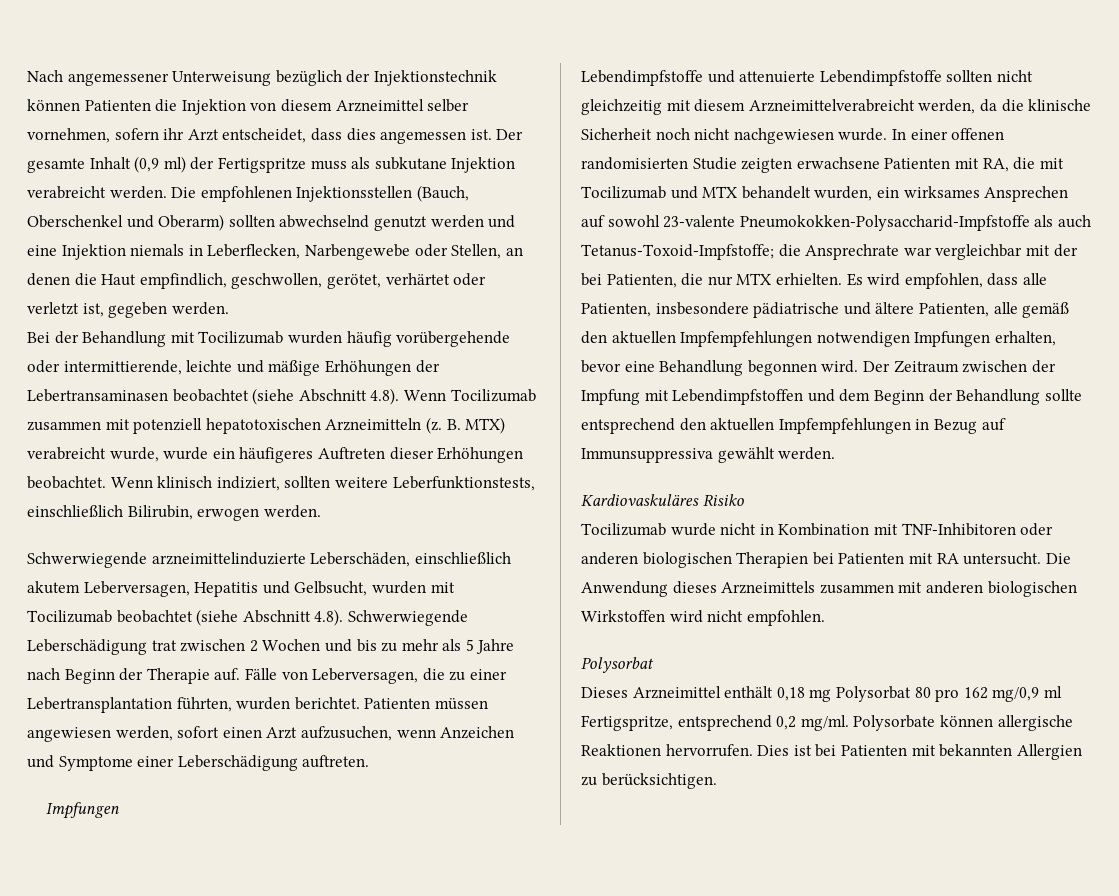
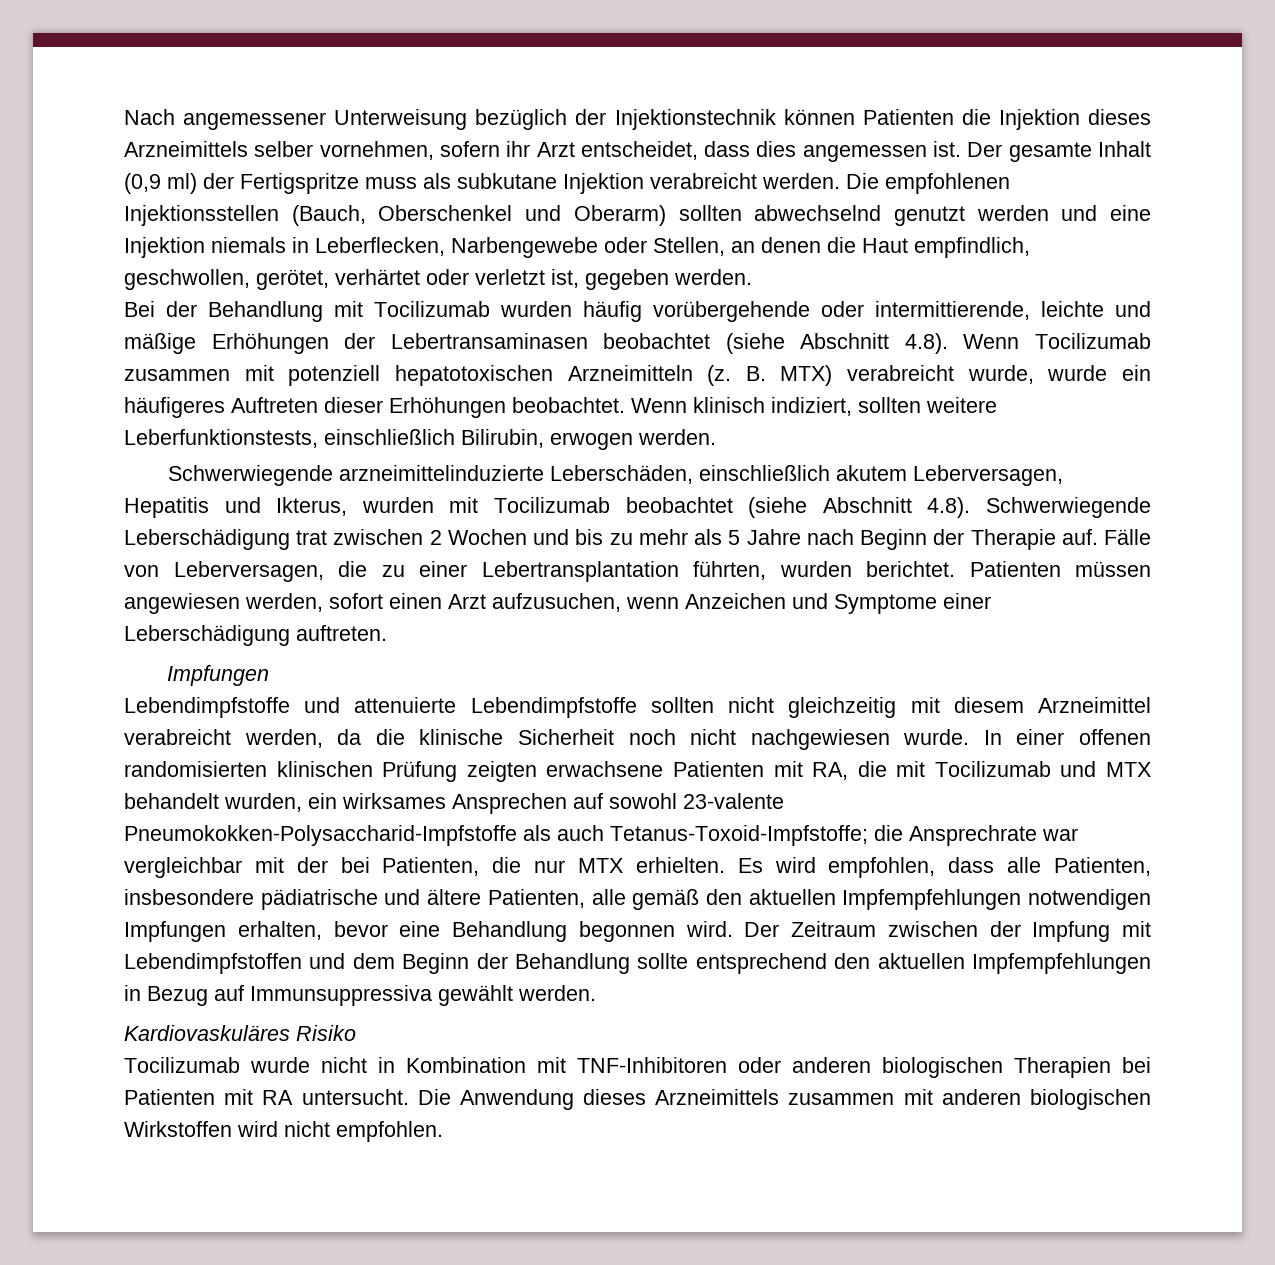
[250,99,424,112] von diesem Arzneimittel -> [1088,109,1151,125] [124,141,248,157] dieses Arzneimittels
[294,581,368,596] Gelbsucht, -> [276,497,348,516] Ikterus,
[748,99,915,112] Arzneimittelverabreicht -> [1037,697,1151,713] [124,729,231,745] Arzneimittel verabreicht
[692,157,737,170] Studie -> [276,761,458,782] klinischen Prüfung
[581,657,654,673] [581,686,1062,702] [581,715,1073,731] [581,744,1082,760] [581,773,717,789] // Polysorbat // Dieses Arzneimittel enthält 0,18 mg Polysorbat 80 pro 162 mg/0,9 ml Fertigspritze, entsprechend 0,2 mg/ml. Polysorbate können allergische Reaktionen hervorrufen. Dies ist bei Patienten mit bekannten Allergien zu berücksichtigen. -> (443, 1131) none

